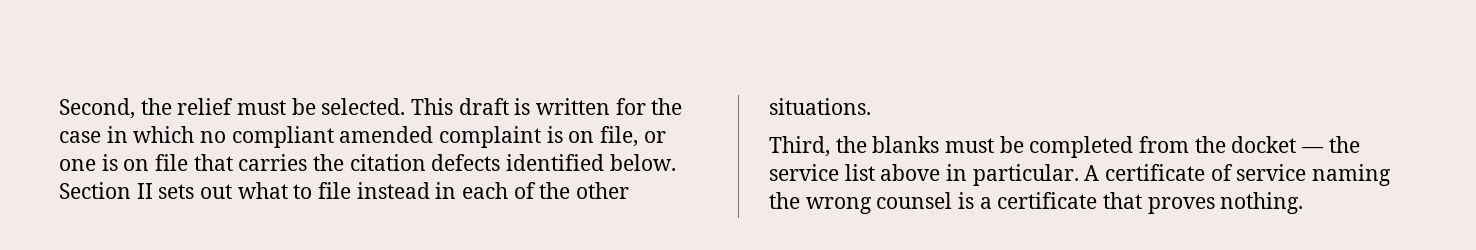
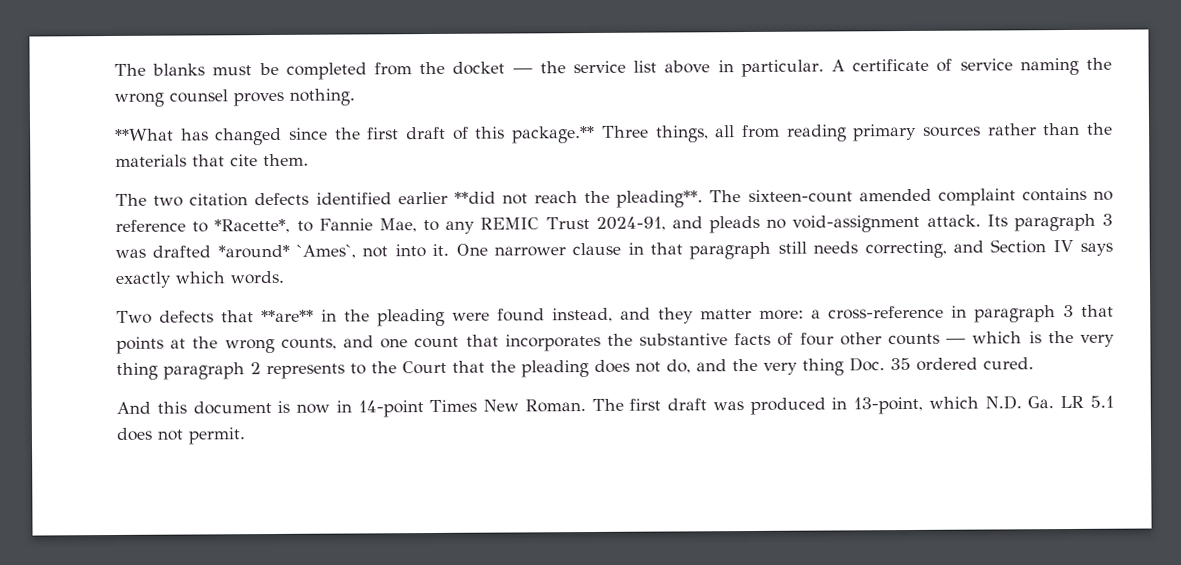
[59,98,683,119] [59,126,666,148] [59,154,676,171] [59,182,630,199] [769,98,871,115] [769,136,867,157] Second, the relief must be selected. This draft is written for the case in which no compliant amended complaint is on file, or one is on file that carries the citation defects identified below. Section II sets out what to file instead in each of the other situations. // Third, the -> [114,63,146,76] The
[958,192,1304,214] is a certificate that proves nothing. -> [233,88,355,107] [115,122,1114,146] [115,153,309,167] [115,187,1113,208] [115,213,1113,234] [115,239,1113,260] [115,270,285,288] [116,304,1114,327] [116,330,1115,354] [116,357,1034,380] [116,395,1115,418] [116,427,246,445] proves nothing. // **What has changed since the first draft of this package.** Three things, all from reading primary sources rather than the materials that cite them. // The two citation defects identified earlier **did not reach the pleading**. The sixteen-count amended complaint contains no reference to *Racette*, to Fannie Mae, to any REMIC Trust 2024-91, and pleads no void-assignment attack. Its paragraph 3 was drafted *around* `Ames`, not into it. One narrower clause in that paragraph still needs correcting, and Section IV says exactly which words. // Two defects that **are** in the pleading were found instead, and they matter more: a cross-reference in paragraph 3 that points at the wrong counts, and one count that incorporates the substantive facts of four other counts — which is the very thing paragraph 2 represents to the Court that the pleading does not do, and the very thing Doc. 35 ordered cured. // And this document is now in 14-point Times New Roman. The first draft was produced in 13-point, which N.D. Ga. LR 5.1 does not permit.

